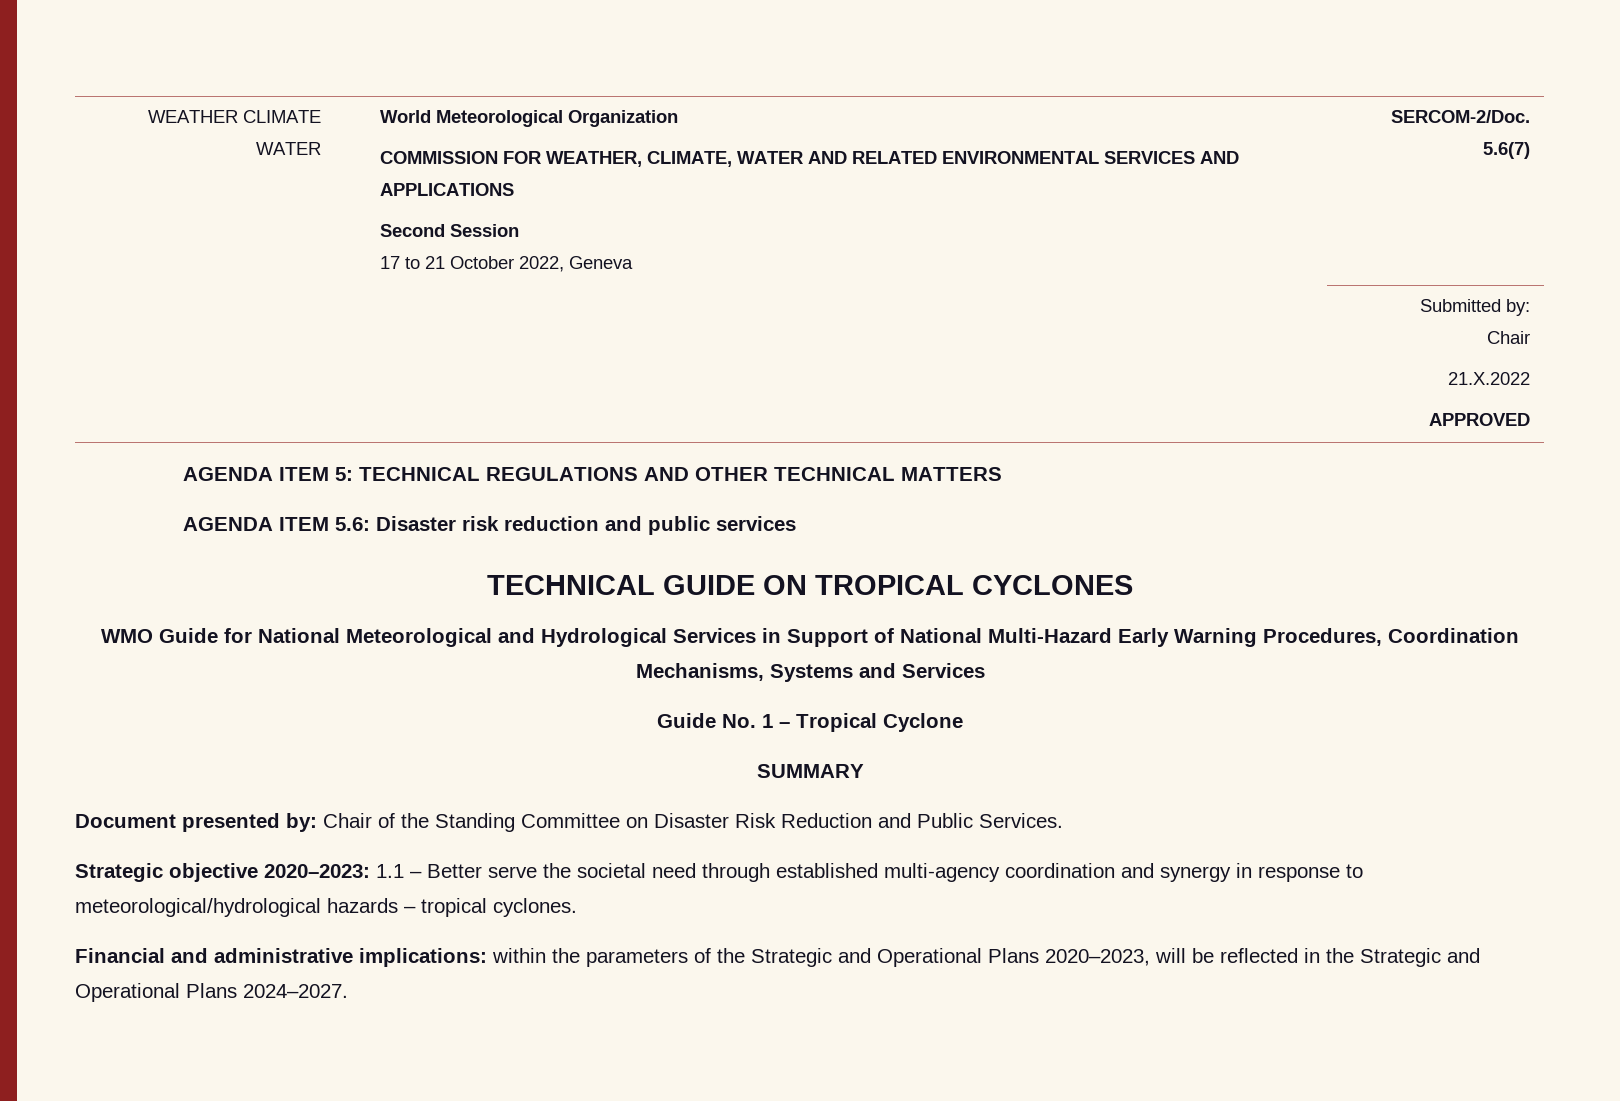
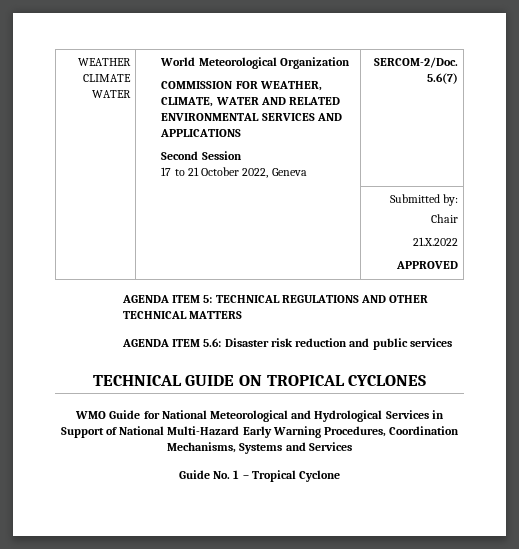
[756,764,864,778] [75,813,1063,832] [75,863,1363,882] [75,898,577,917] [75,948,1480,967] [75,983,348,1002] // SUMMARY // Document presented by: Chair of the Standing Committee on Disaster Risk Reduction and Public Services. // Strategic objective 2020–2023: 1.1 – Better serve the societal need through established multi-agency coordination and synergy in response to meteorological/hydrological hazards – tropical cyclones. // Financial and administrative implications: within the parameters of the Strategic and Operational Plans 2020–2023, will be reflected in the Strategic and Operational Plans 2024–2027. -> (341, 476) none

